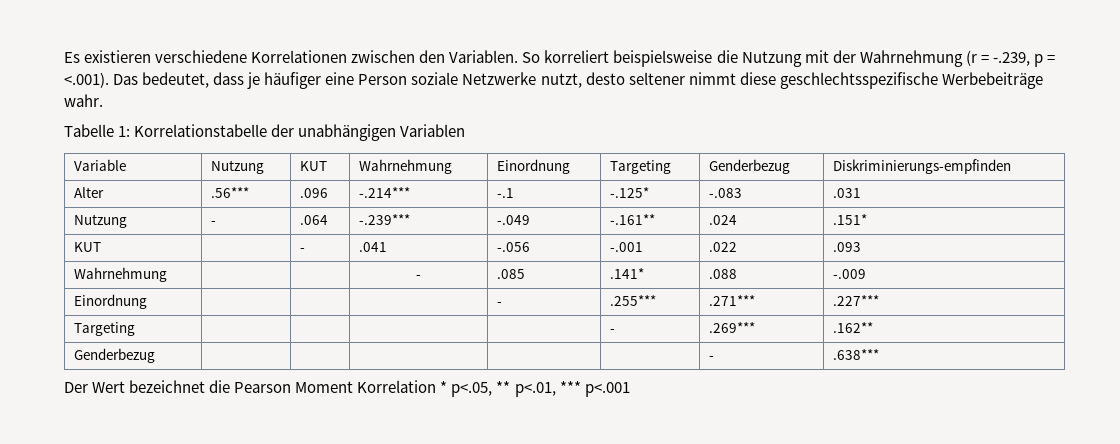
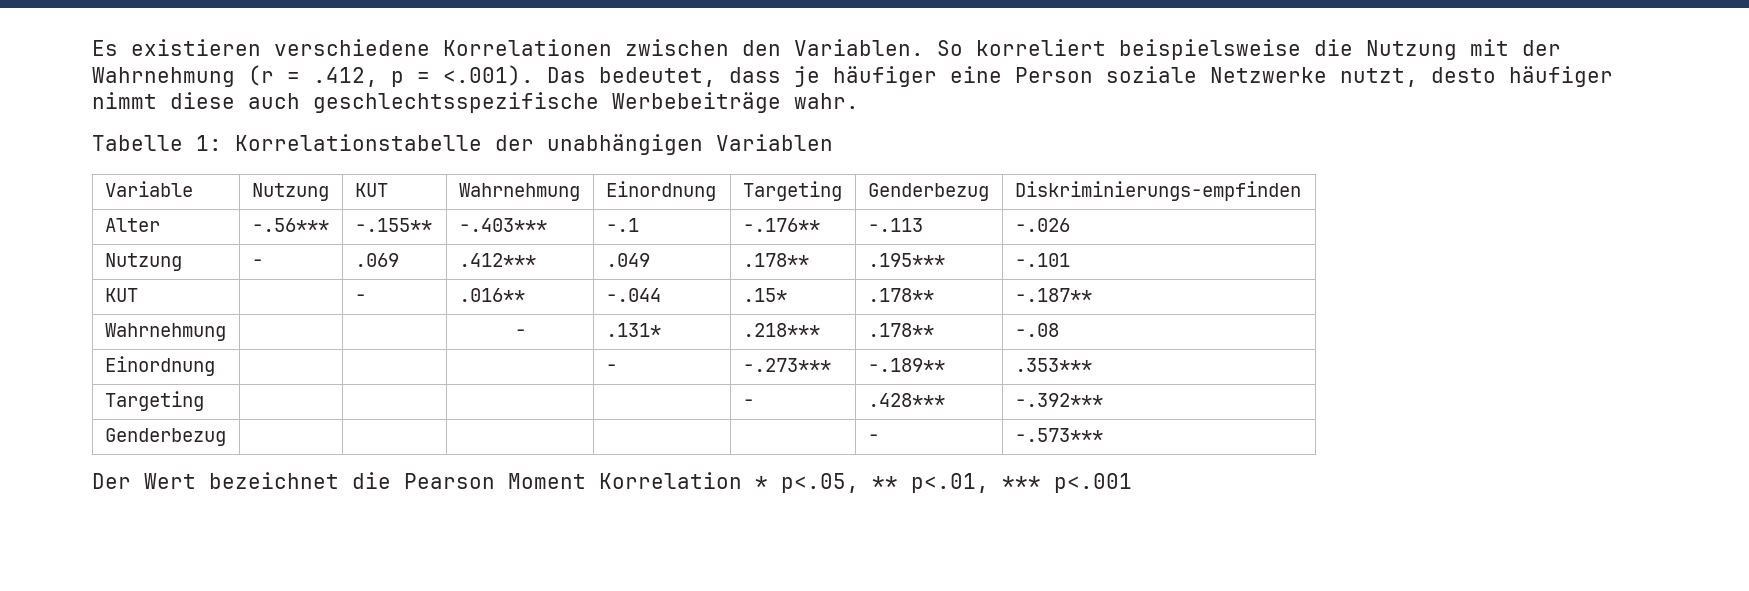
[992,52,1030,66] -.239, -> [313,67,378,87] .412,
[628,72,685,85] seltener -> [1509,66,1613,87] häufiger
(776, 78) none -> [248,93,300,109] auch
[210,187,249,198] [299,188,328,198] [358,187,410,198] [496,188,514,198] [609,187,649,198] [708,188,742,198] [832,188,861,198] [73,214,127,228] [210,221,216,225] [299,215,328,225] [358,214,410,225] [496,215,530,225] [609,214,655,225] [708,215,737,225] [832,214,867,225] [73,242,101,252] [299,248,305,252] [358,242,387,252] [496,242,530,252] [609,242,643,252] [708,242,737,252] [832,242,861,252] [73,267,167,282] [416,275,421,279] [496,269,525,279] [609,268,644,279] [708,269,737,279] [832,269,866,279] .56*** | .096 | -.214*** | -.1 | -.125* | -.083 | .031 // Nutzung | - | .064 | -.239*** | -.049 | -.161** | .024 | .151* // KUT | | - | .041 | -.056 | -.001 | .022 | .093 // Wahrnehmung | | | - | .085 | .141* | .088 | -.009 -> [251,218,329,232] [354,218,432,232] [458,218,547,232] [605,218,639,232] [742,218,820,232] [867,218,923,232] [1014,218,1070,232] [104,253,182,271] [251,259,263,267] [354,253,399,267] [458,253,536,267] [605,253,650,267] [742,253,809,267] [867,253,945,267] [1014,253,1070,267] [104,288,138,302] [354,294,366,302] [458,288,525,302] [605,288,661,302] [742,288,787,302] [867,288,934,302] [1014,288,1092,302] [104,323,226,341] [514,329,526,337] [605,323,661,337] [742,323,820,337] [867,323,934,337] [1014,323,1059,337] -.56*** | -.155** | -.403*** | -.1 | -.176** | -.113 | -.026 // Nutzung | - | .069 | .412*** | .049 | .178** | .195*** | -.101 // KUT | | - | .016** | -.044 | .15* | .178** | -.187** // Wahrnehmung | | | - | .131* | .218*** | .178** | -.08
[609,295,656,306] [708,295,755,306] [832,295,879,306] .255*** | .271*** | .227*** -> [742,358,831,372] [867,358,945,372] [1014,358,1092,372] -.273*** | -.189** | .353***
[708,322,755,333] [832,322,873,333] .269*** | .162** -> [867,393,945,407] [1014,393,1103,407] .428*** | -.392***
[832,349,879,360] .638*** -> [1014,428,1103,442] -.573***

